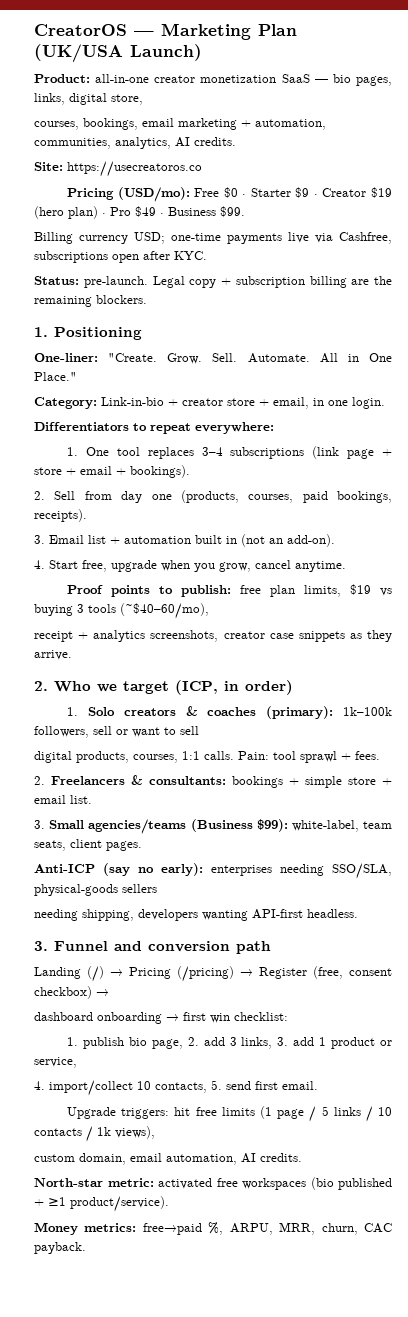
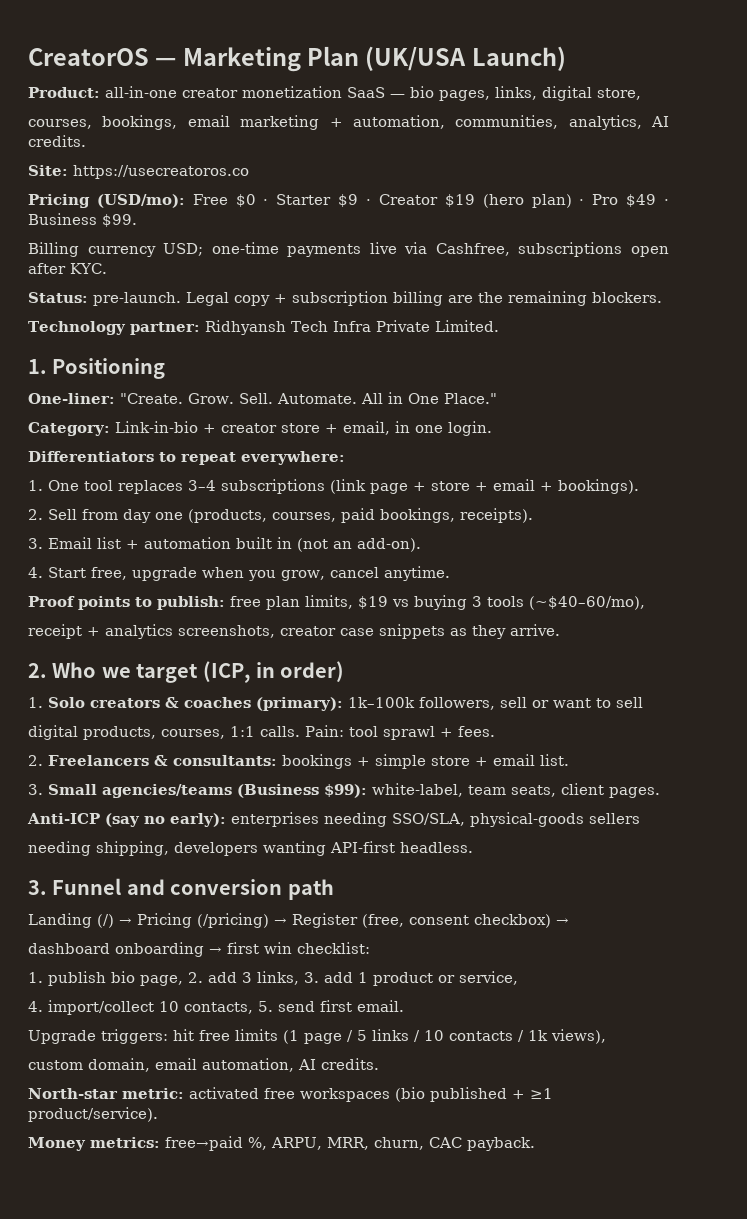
(147, 299) none -> [28,320,499,335] // Technology partner: Ridhyansh Tech Infra Private Limited.

